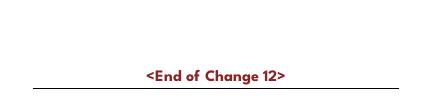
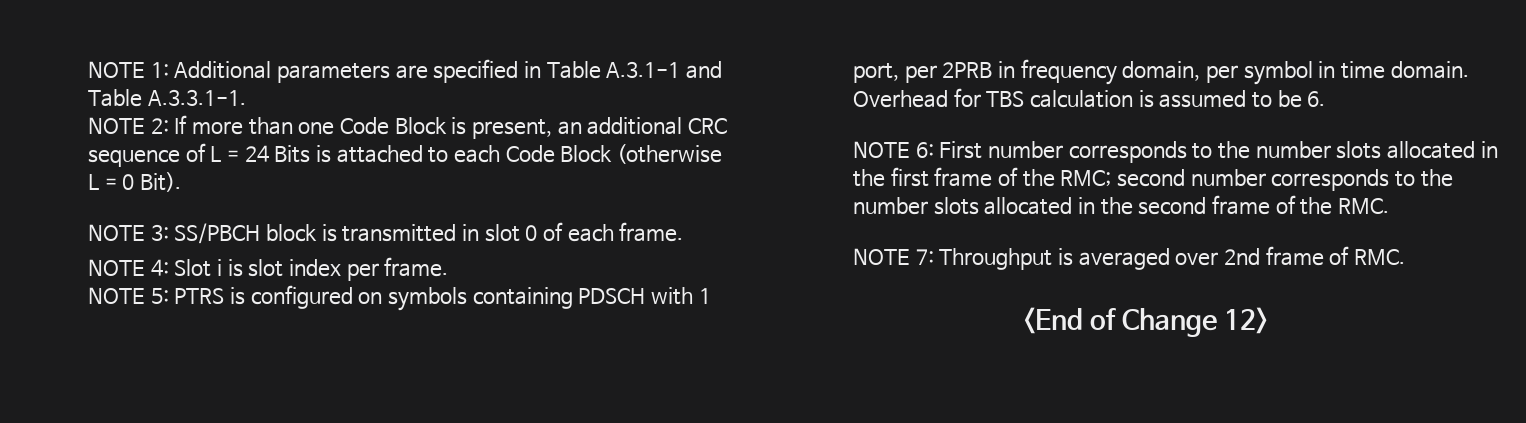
(146, 76) none -> [88,59,723,83] [88,89,246,107] [88,115,728,139] [88,143,723,167] [88,172,182,192] [88,222,684,244] [88,257,449,281] [88,285,711,311] [853,59,1469,85] [853,88,1326,108] [853,141,1498,163] [853,167,1453,191] [853,195,1390,215] [853,246,1406,270] NOTE 1: Additional parameters are specified in Table A.3.1-1 and Table A.3.3.1-1. // NOTE 2: If more than one Code Block is present, an additional CRC sequence of L = 24 Bits is attached to each Code Block (otherwise L = 0 Bit). // NOTE 3: SS/PBCH block is transmitted in slot 0 of each frame. // NOTE 4: Slot i is slot index per frame. // NOTE 5: PTRS is configured on symbols containing PDSCH with 1 port, per 2PRB in frequency domain, per symbol in time domain. Overhead for TBS calculation is assumed to be 6. // NOTE 6: First number corresponds to the number slots allocated in the first frame of the RMC; second number corresponds to the number slots allocated in the second frame of the RMC. // NOTE 7: Throughput is averaged over 2nd frame of RMC. //

